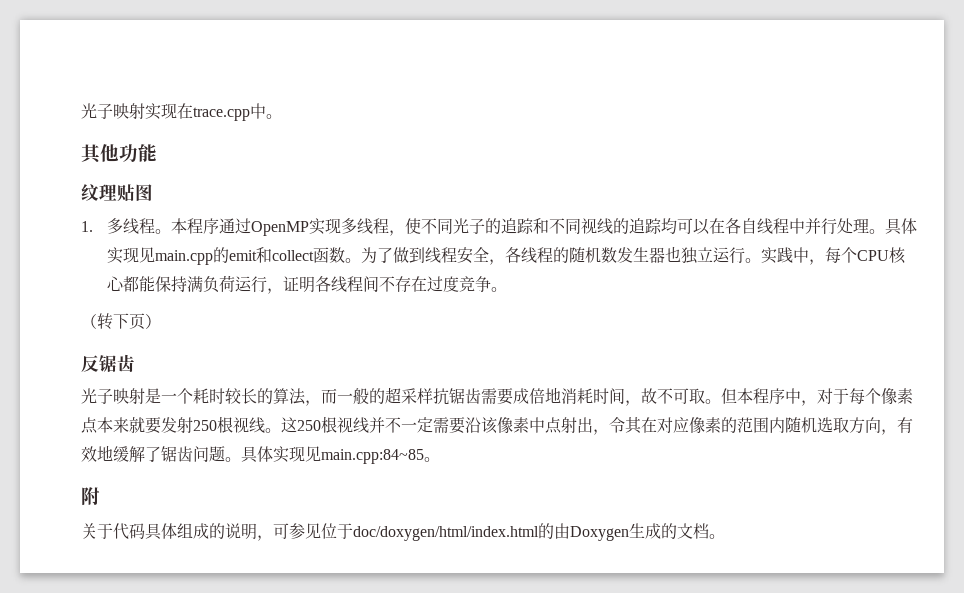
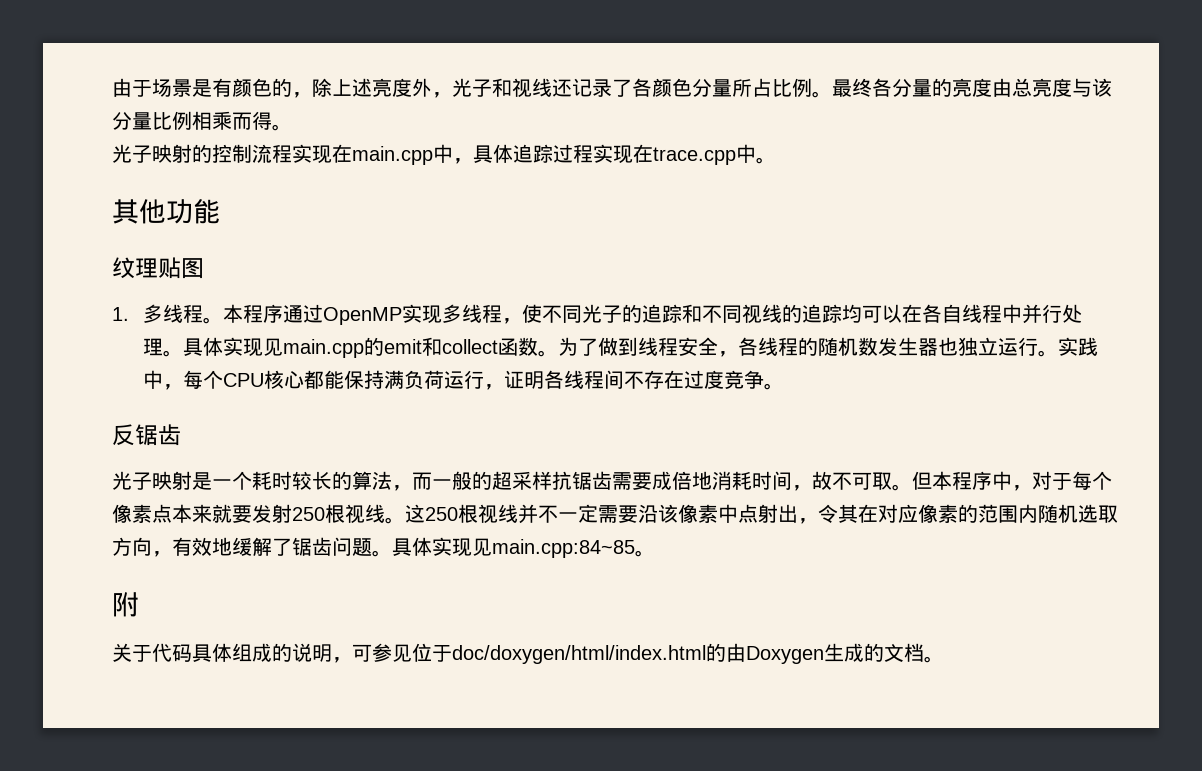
[81,103,145,119] 光子映射 -> [112,78,1112,98] [112,111,292,131] [112,144,593,165] 由于场景是有颜色的，除上述亮度外，光子和视线还记录了各颜色分量所占比例。最终各分量的亮度由总亮度与该分量比例相乘而得。 // 光子映射的控制流程实现在main.cpp中，具体追踪过程
[81,313,161,330] // （转下页） -> (785, 386) none

